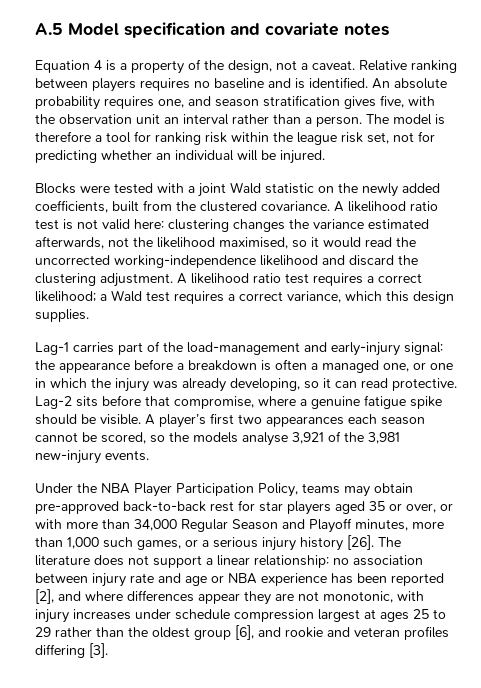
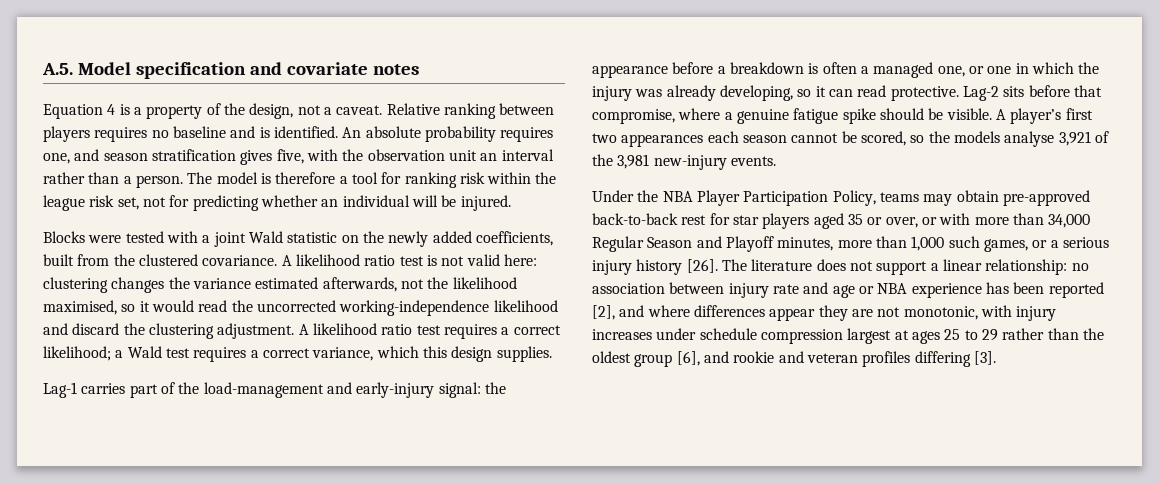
[35,23,63,35] A.5 -> [42,63,73,75] A.5.

